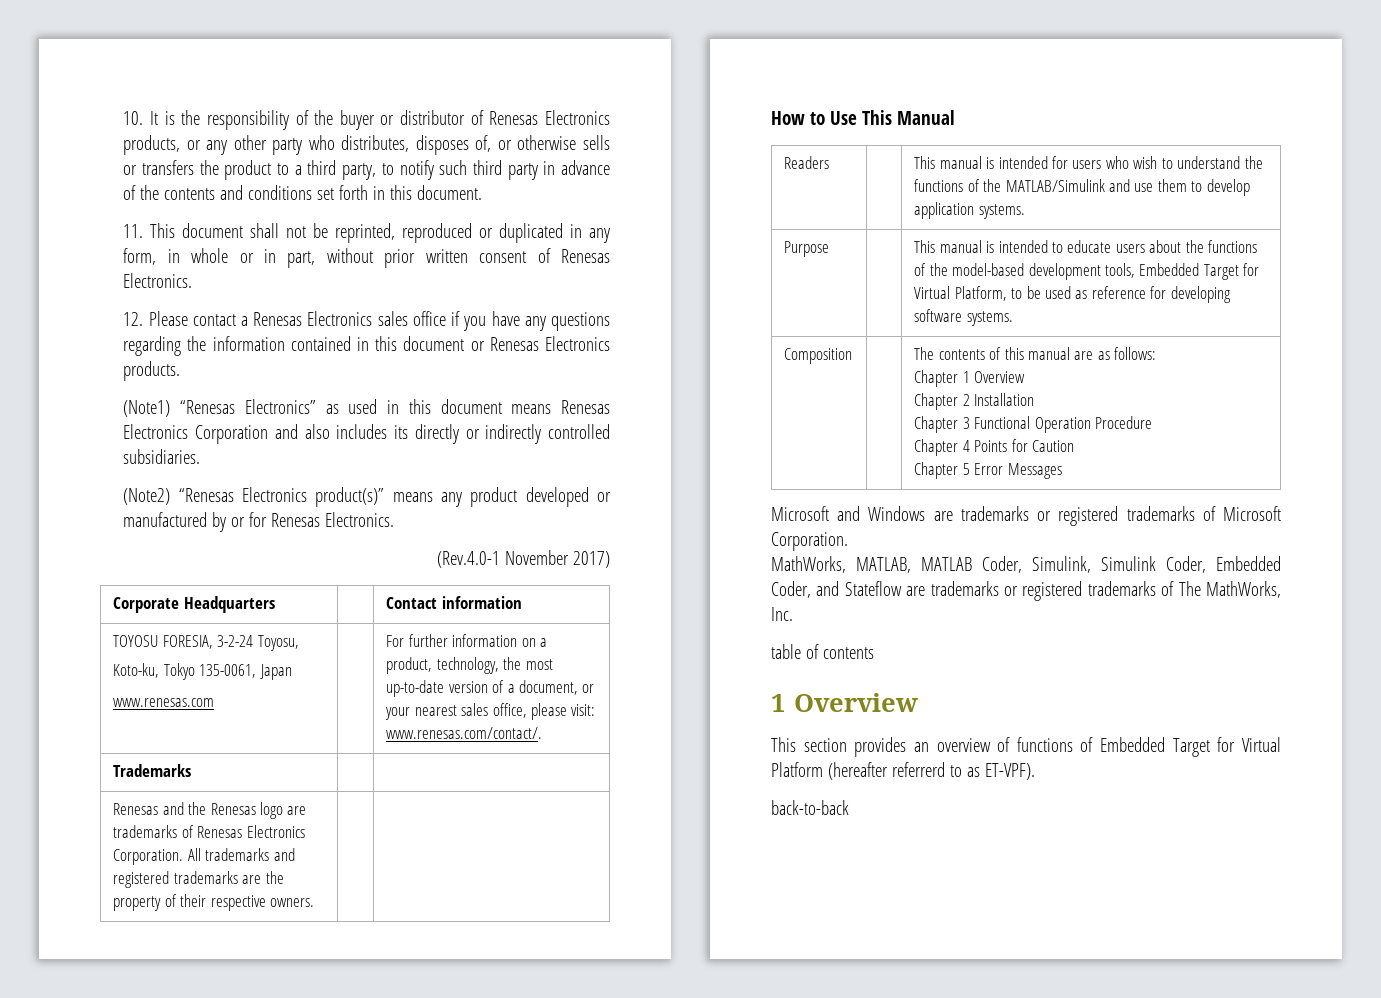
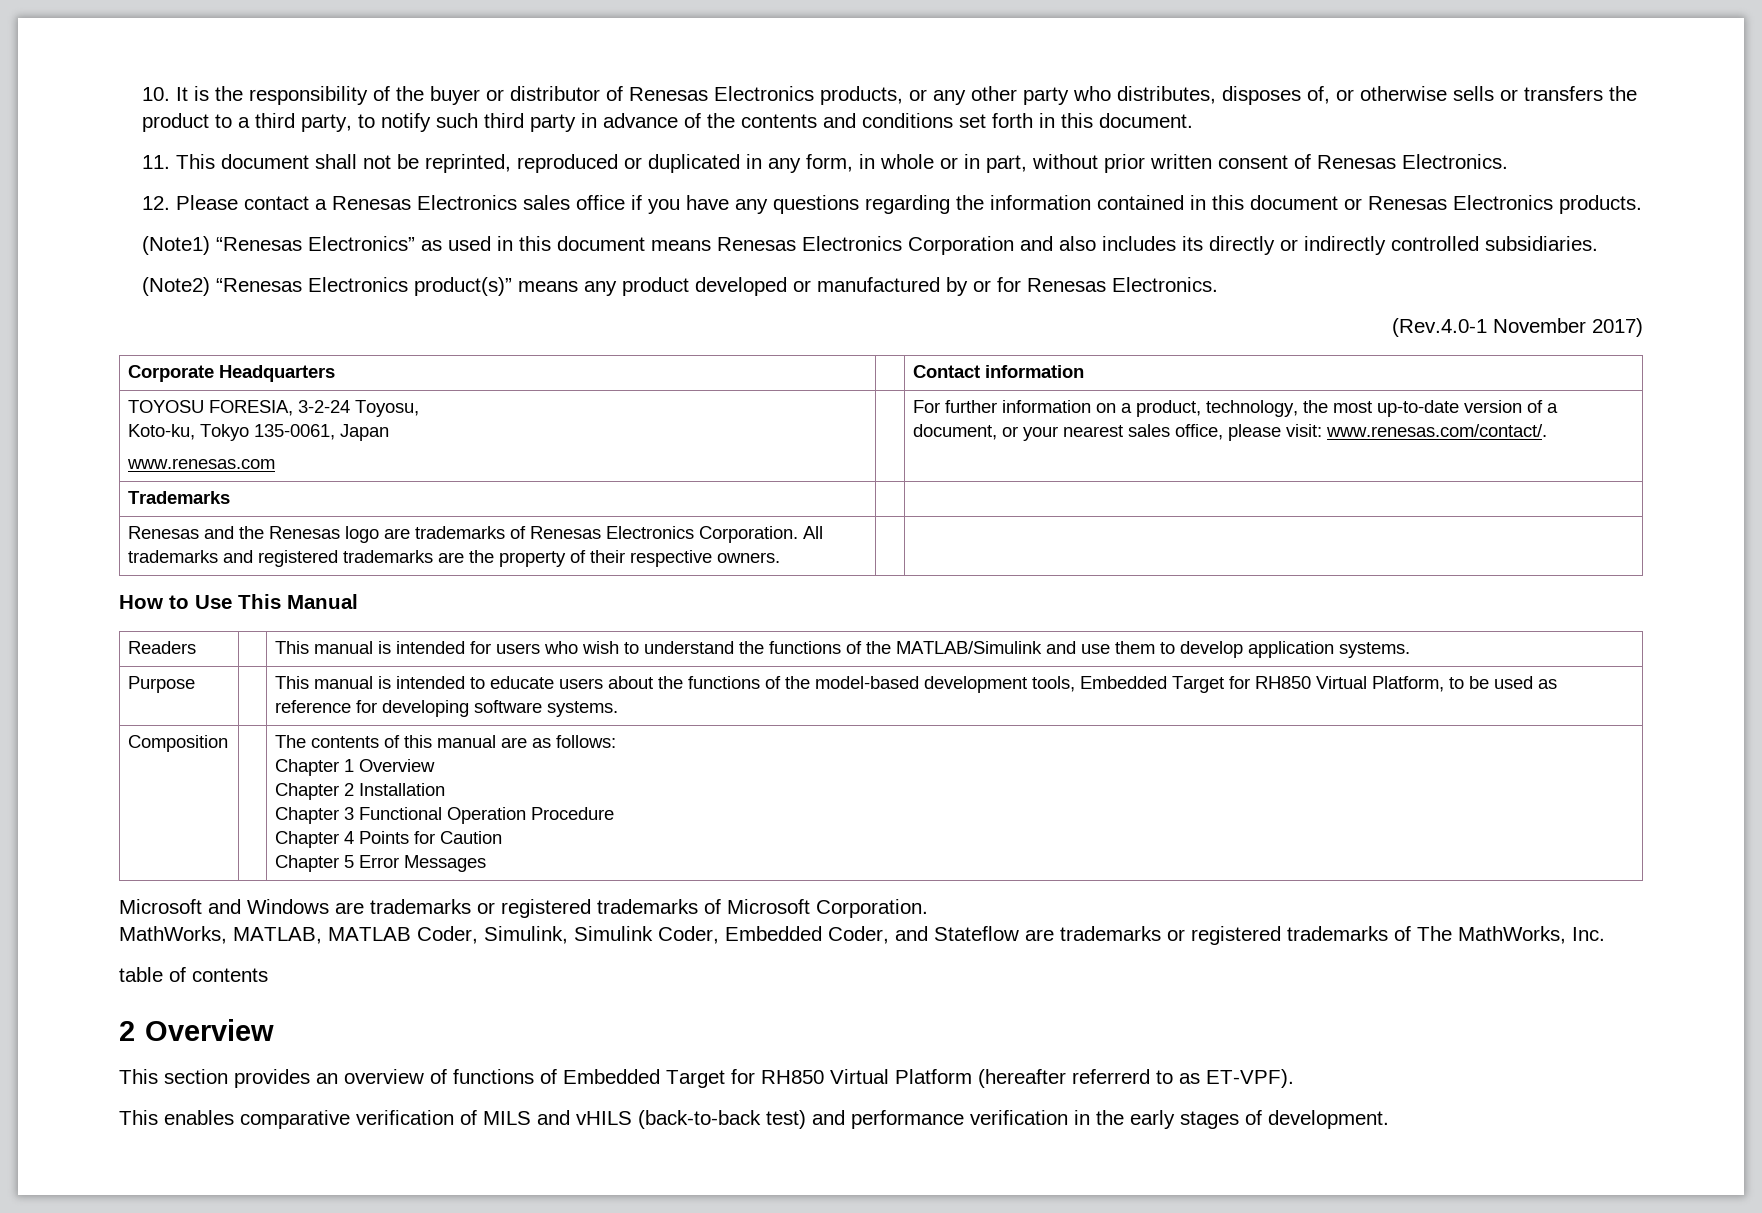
(1260, 269) none -> [1255,676,1312,689] RH850
[771,694,785,712] 1 -> [119,1021,135,1041] 2
(1236, 744) none -> [761,1070,824,1084] RH850
[771,800,849,815] back-to-back -> [119,1110,1389,1129] This enables comparative verification of MILS and vHILS (back-to-back test) and performance verification in the early stages of development.

